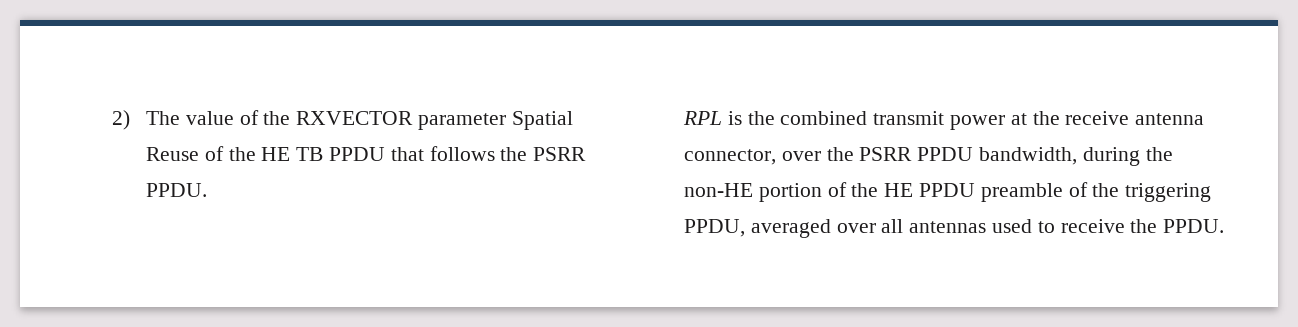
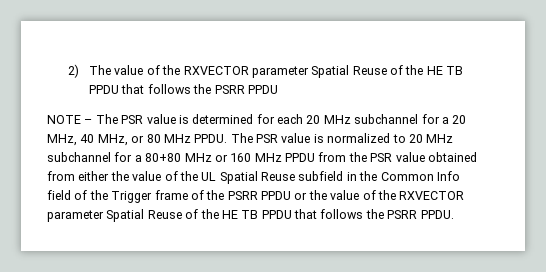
[145,183,207,197] [683,111,1205,130] [684,147,1173,166] [684,182,1212,202] [684,219,1158,238] PPDU. // RPL is the combined transmit power at the receive antenna connector, over the PSRR PPDU bandwidth, during the non-HE portion of the HE PPDU preamble of the triggering PPDU, averaged over all antennas used to receive the -> [247,85,278,94] [47,114,467,124] [47,133,454,146] [47,152,477,162] [47,171,460,184] [47,190,465,203] [47,209,418,222] PPDU // NOTE – The PSR value is determined for each 20 MHz subchannel for a 20 MHz, 40 MHz, or 80 MHz PPDU. The PSR value is normalized to 20 MHz subchannel for a 80+80 MHz or 160 MHz PPDU from the PSR value obtained from either the value of the UL Spatial Reuse subfield in the Common Info field of the Trigger frame of the PSRR PPDU or the value of the RXVECTOR parameter Spatial Reuse of the HE TB PPDU that follows the PSRR

